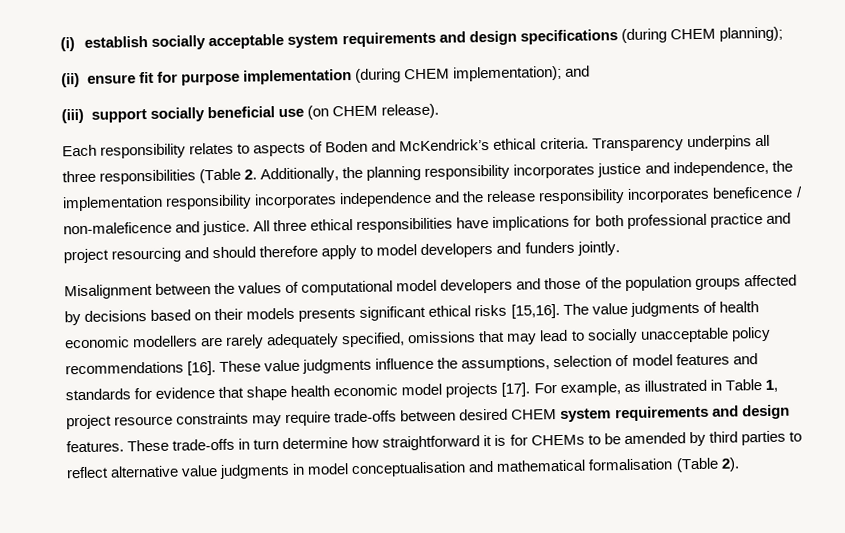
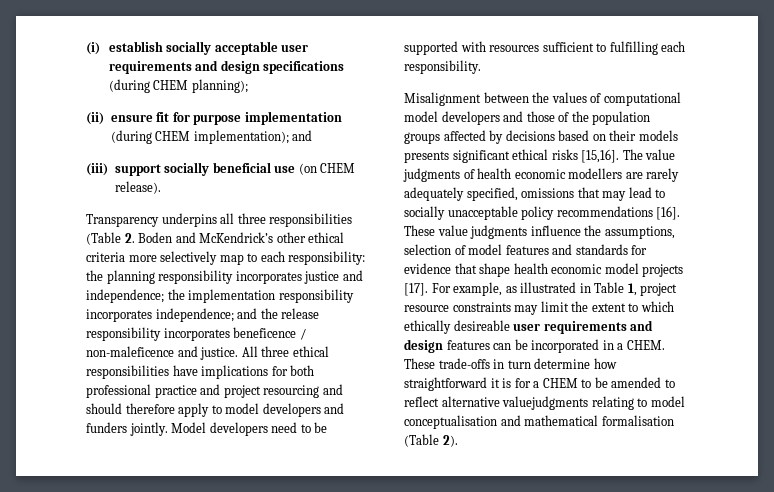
[287,34,339,48] system -> [281,44,309,52] user
[62,137,589,159] Each responsibility relates to aspects of Boden and McKendrick’s ethical criteria. -> (161, 187) none
[260,167,340,183] Additionally, -> [138,232,345,243] [86,251,366,265] Boden and McKendrick’s other ethical criteria more selectively map to each responsibility:
[672,160,769,177] independence, -> [86,289,164,303] independence;
[339,191,433,208] independence -> [155,308,234,322] independence;
(620, 248) none -> [171,422,328,436] [404,41,686,55] [404,60,481,74] Model developers need to be supported with resources sufficient to fulfilling each responsibility.
[285,404,790,427] [66,440,124,453] require trade-offs between desired CHEM system requirements and design features. -> [540,301,674,312] [404,320,654,334] [404,339,665,353] limit the extent to which ethically desireable user requirements and design features can be incorporated in a CHEM.
[530,434,585,446] CHEMs -> [533,378,578,388] a CHEM
[688,430,802,447] [66,463,306,479] by third parties to reflect alternative value judgments in -> [664,379,675,388] [404,396,648,410] to reflect alternative valuejudgments relating to

